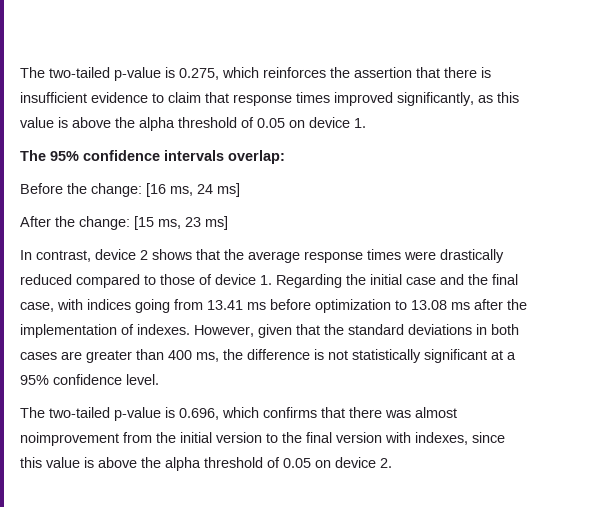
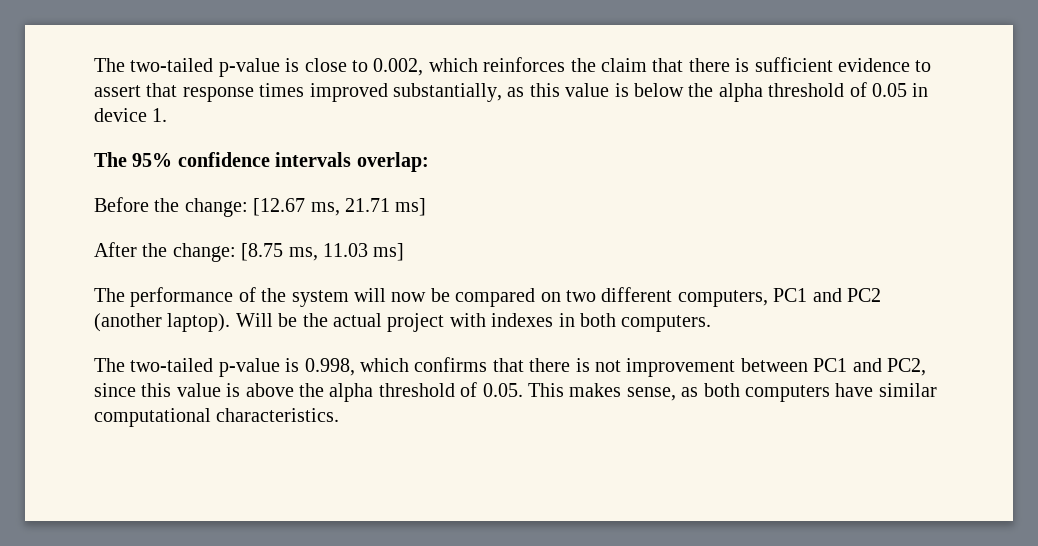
[20,67,219,81] The two-tailed p-value is 0.275, -> [94,58,424,77] The two-tailed p-value is close to 0.002,
[354,67,491,78] [20,92,87,103] assertion that there is insufficient -> [600,57,833,72] claim that there is sufficient
[168,92,201,103] claim -> [94,85,141,97] assert
[397,92,474,106] significantly, -> [393,83,502,102] substantially,
[72,117,305,131] above the alpha threshold of 0.05 on -> [633,82,929,102] below the alpha threshold of 0.05 in
[146,183,213,197] [16 ms, 24 -> [253,198,390,216] [12.67 ms, 21.71
[134,216,228,230] [20,249,504,263] [20,274,518,288] [20,299,527,313] [20,324,519,338] [20,349,516,363] [20,374,159,385] [20,407,219,421] [15 ms, 23 ms] // In contrast, device 2 shows that the average response times were drastically reduced compared to those of device 1. Regarding the initial case and the final case, with indices going from 13.41 ms before optimization to 13.08 ms after the implementation of indexes. However, given that the standard deviations in both cases are greater than 400 ms, the difference is not statistically significant at a 95% confidence level. // The two-tailed p-value is 0.696, -> [241,243,405,261] [94,287,881,307] [94,313,712,332] [94,358,355,377] [8.75 ms, 11.03 ms] // The performance of the system will now be compared on two different computers, PC1 and PC2 (another laptop). Will be the actual project with indexes in both computers. // The two-tailed p-value is 0.998,
[385,407,457,418] [20,432,468,446] was almost noimprovement from the initial version to the final version with indexes, -> [575,358,926,377] is not improvement between PC1 and PC2,
[283,457,392,468] 0.05 on device 2. -> [482,383,937,402] [94,408,340,427] 0.05. This makes sense, as both computers have similar computational characteristics.

